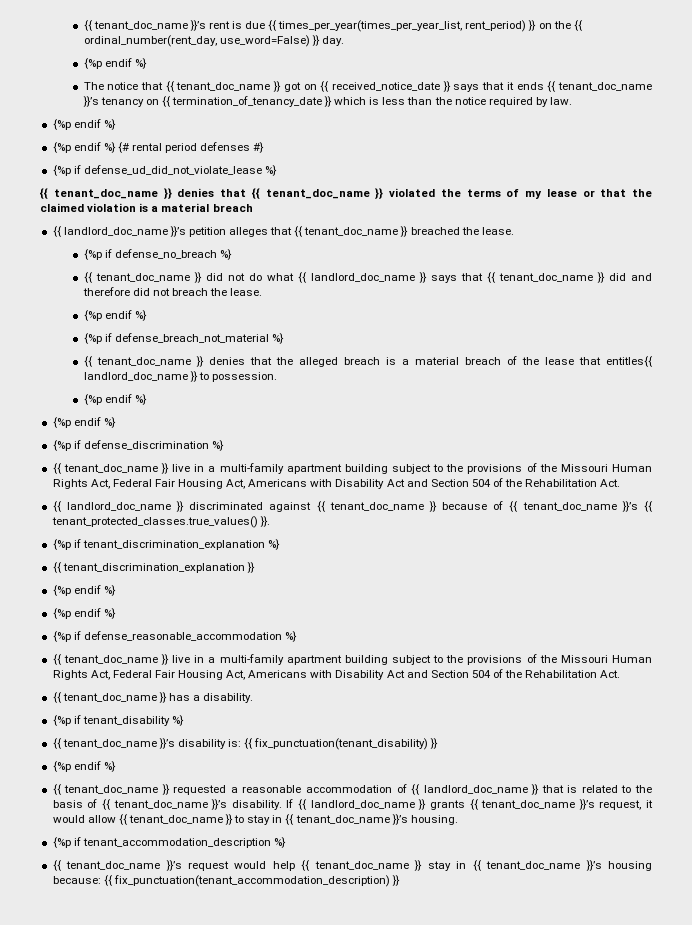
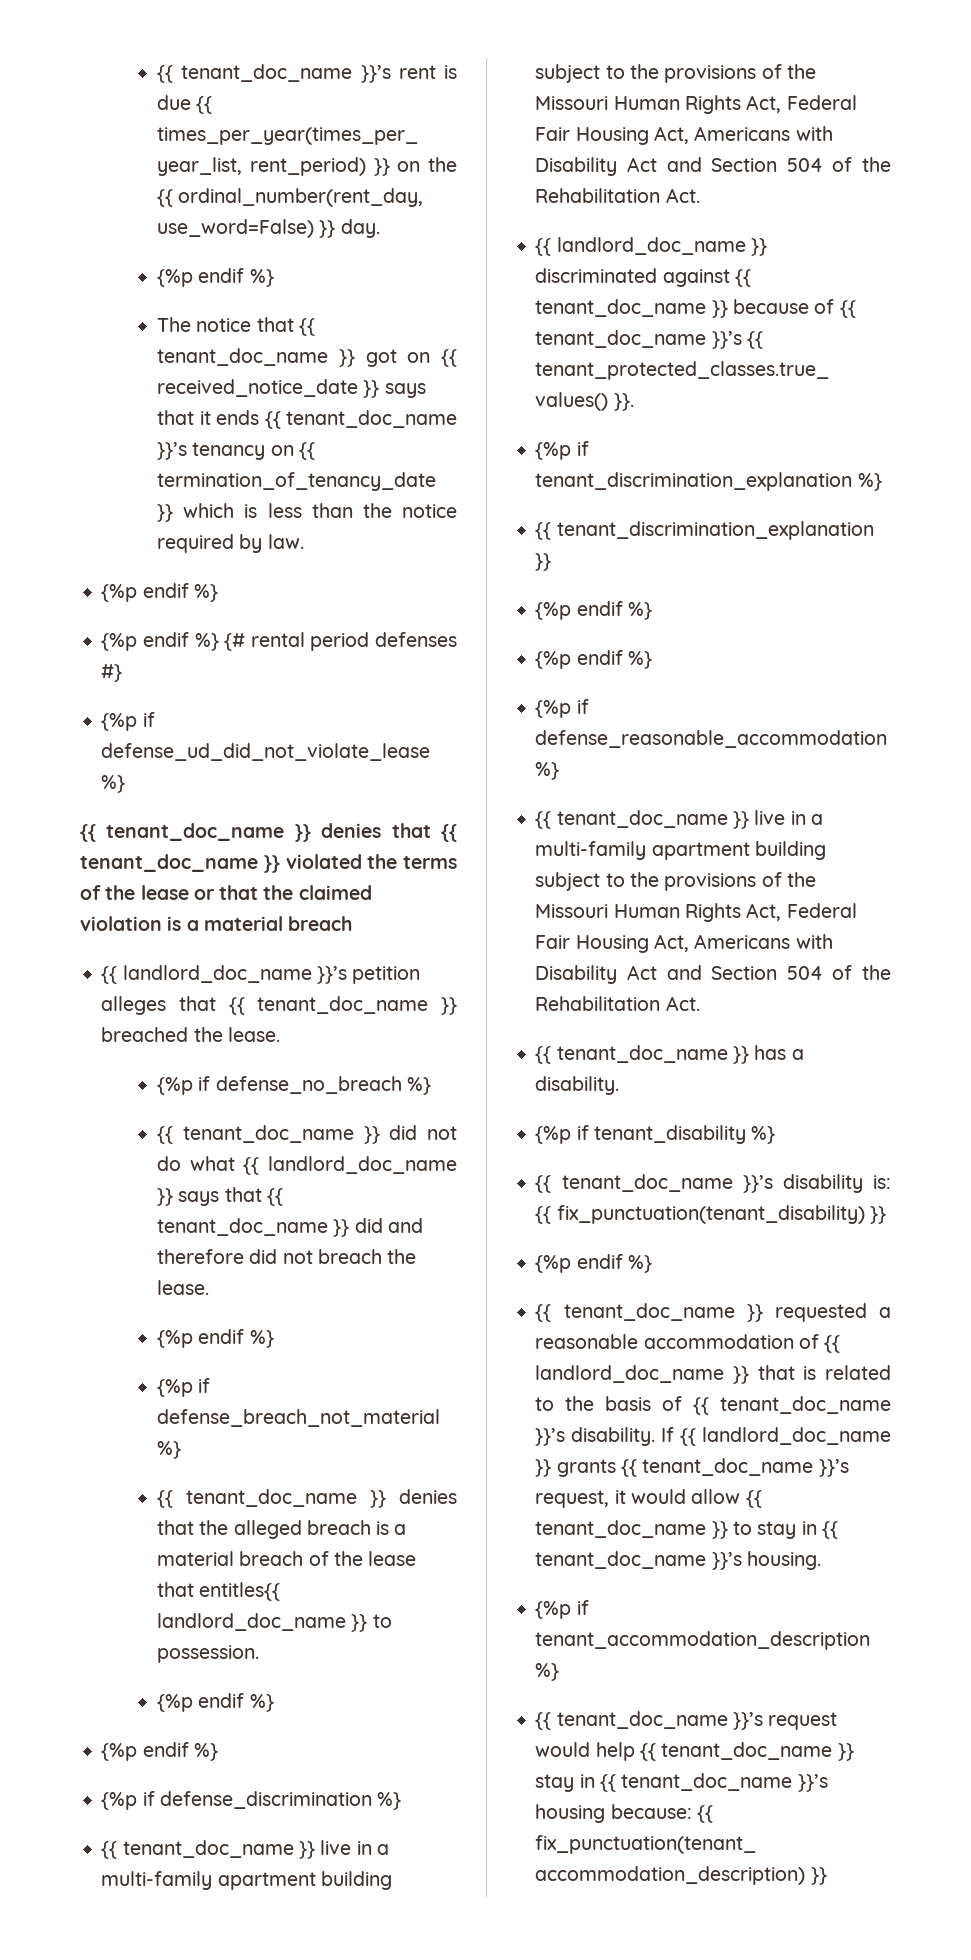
[525,191,542,199] my -> [105,885,136,900] the

